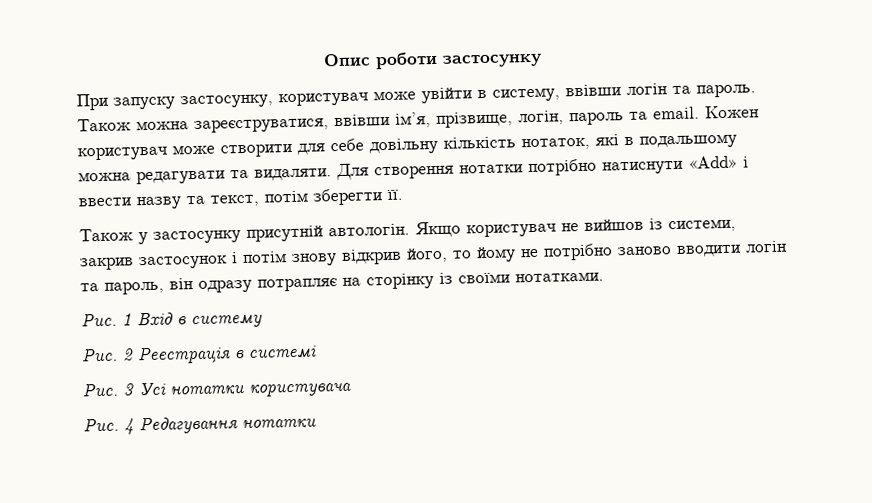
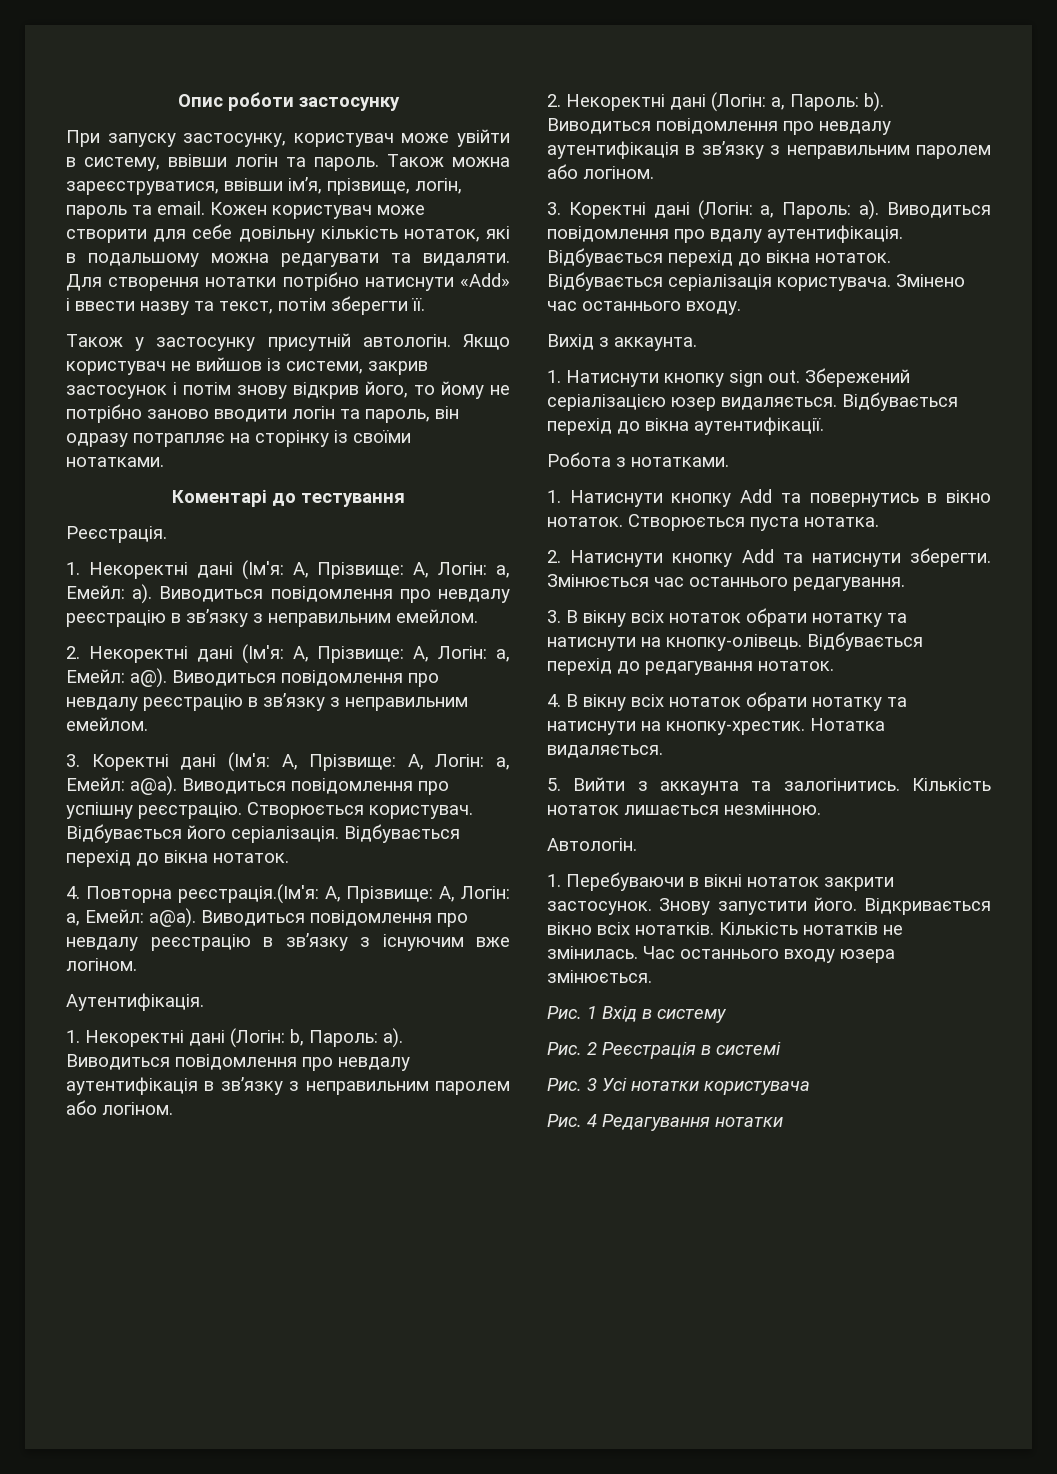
(604, 277) none -> [171,489,405,507] [66,526,167,543] [66,560,510,580] [66,584,510,604] [66,609,478,627] [66,644,510,664] [66,668,439,688] [66,693,468,711] [66,717,148,731] [66,752,510,772] [66,776,449,796] [66,802,473,819] [66,824,460,843] [66,850,289,867] [66,884,510,904] [66,908,468,928] [66,933,510,951] [66,958,137,971] [66,993,204,1011] [66,1028,403,1048] [66,1054,410,1071] [66,1077,510,1095] [66,1100,173,1115] [547,92,884,112] [547,118,891,135] [547,141,991,159] [547,164,654,179] [547,200,991,220] [547,225,903,243] [547,248,891,267] [547,272,965,291] [547,301,741,315] [547,334,697,351] [547,368,910,387] [547,392,958,411] [547,417,824,435] [547,452,729,467] [547,489,991,507] [547,514,879,531] [547,548,991,567] [547,574,905,591] [547,608,907,627] [547,632,923,651] [547,658,834,675] [547,692,907,711] [547,718,885,735] [547,745,663,758] [547,777,991,795] [547,802,821,815] [547,838,637,851] [547,872,894,891] [547,897,991,915] [547,922,903,935] [547,946,895,963] [547,970,652,983] // Коментарі до тестування // Реєстрація. // 1. Некоректні дані (Ім'я: А, Прізвище: А, Логін: a, Емейл: a). Виводиться повідомлення про невдалу реєстрацію в зв’язку з неправильним емейлом. // 2. Некоректні дані (Ім'я: А, Прізвище: А, Логін: a, Емейл: a@). Виводиться повідомлення про невдалу реєстрацію в зв’язку з неправильним емейлом. // 3. Коректні дані (Ім'я: А, Прізвище: А, Логін: a, Емейл: a@a). Виводиться повідомлення про успішну реєстрацію. Створюється користувач. Відбувається його серіалізація. Відбувається перехід до вікна нотаток. // 4. Повторна реєстрація.(Ім'я: А, Прізвище: А, Логін: a, Емейл: a@a). Виводиться повідомлення про невдалу реєстрацію в зв’язку з існуючим вже логіном. // Аутентифікація. // 1. Некоректні дані (Логін: b, Пароль: a). Виводиться повідомлення про невдалу аутентифікація в зв’язку з неправильним паролем або логіном. // 2. Некоректні дані (Логін: a, Пароль: b). Виводиться повідомлення про невдалу аутентифікація в зв’язку з неправильним паролем або логіном. // 3. Коректні дані (Логін: a, Пароль: a). Виводиться повідомлення про вдалу аутентифікація. Відбувається перехід до вікна нотаток. Відбувається серіалізація користувача. Змінено час останнього входу. // Вихід з аккаунта. // 1. Натиснути кнопку sign out. Збережений серіалізацією юзер видаляється. Відбувається перехід до вікна аутентифікації. // Робота з нотатками. // 1. Натиснути кнопку Add та повернутись в вікно нотаток. Створюється пуста нотатка. // 2. Натиснути кнопку Add та натиснути зберегти. Змінюється час останнього редагування. // 3. В вікну всіх нотаток обрати нотатку та натиснути на кнопку-олівець. Відбувається перехід до редагування нотаток. // 4. В вікну всіх нотаток обрати нотатку та натиснути на кнопку-хрестик. Нотатка видаляється. // 5. Вийти з аккаунта та залогінитись. Кількість нотаток лишається незмінною. // Автологін. // 1. Перебуваючи в вікні нотаток закрити застосунок. Знову запустити його. Відкривається вікно всіх нотатків. Кількість нотатків не змінилась. Час останнього входу юзера змінюється.

